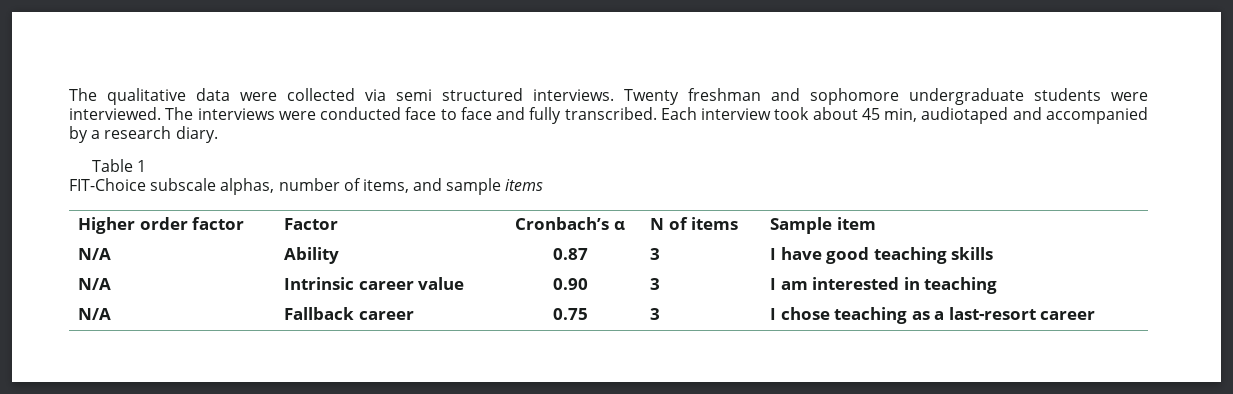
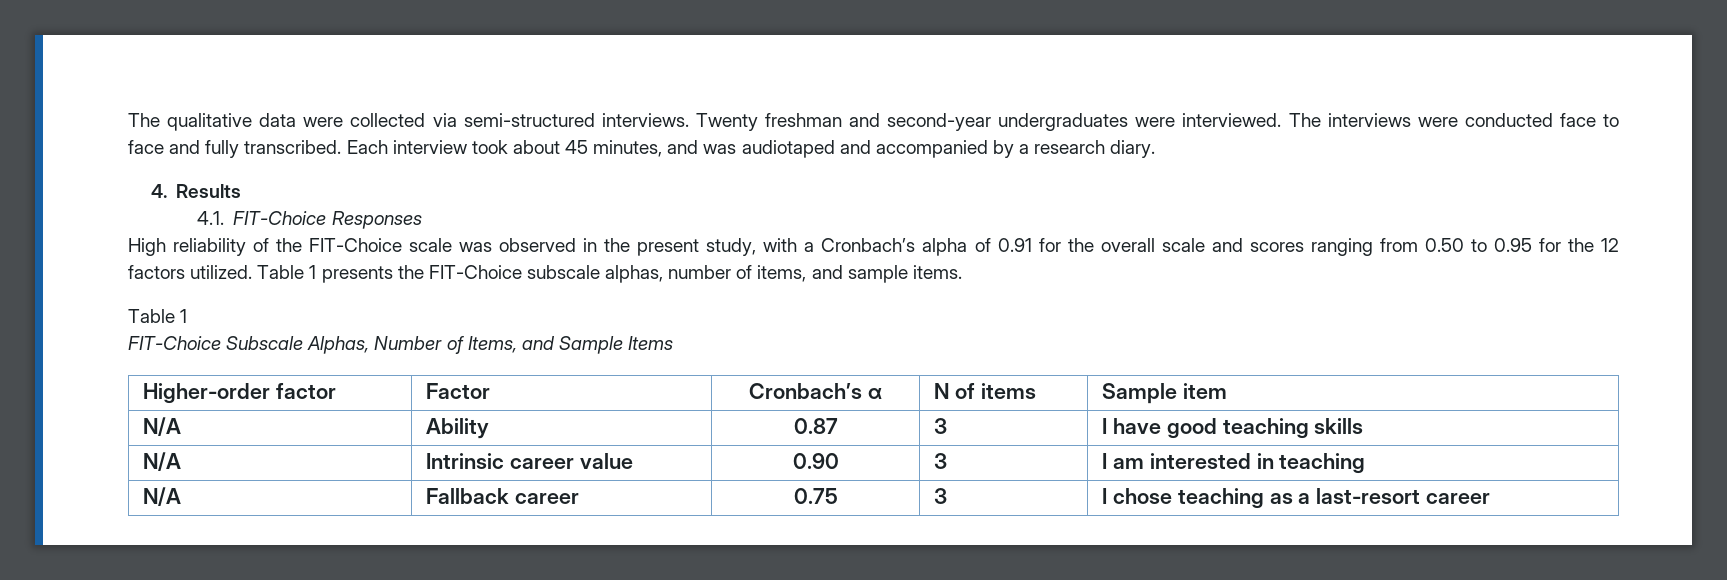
[396,88,523,101] semi structured -> [463,113,595,127] semi-structured
[810,88,1101,105] sophomore undergraduate students -> [887,113,1129,131] second-year undergraduates
[884,108,918,122] min, -> [593,140,737,157] minutes, and was
[91,159,146,172] Table 1 // -> [150,184,242,198] [196,211,422,229] [128,238,1619,256] [128,265,424,283] 4. Results // 4.1. FIT-Choice Responses // High reliability of the FIT-Choice scale was observed in the present study, with a Cronbach’s alpha of 0.91 for the overall scale and scores ranging from 0.50 to 0.95 for the 12 factors utilized. Table 1 presents the
[505,179,544,191] [78,217,188,234] items // Higher order -> [912,265,962,279] [128,309,188,323] [128,336,674,354] [143,383,271,404] items. // Table 1 // FIT-Choice Subscale Alphas, Number of Items, and Sample Items // Higher-order

